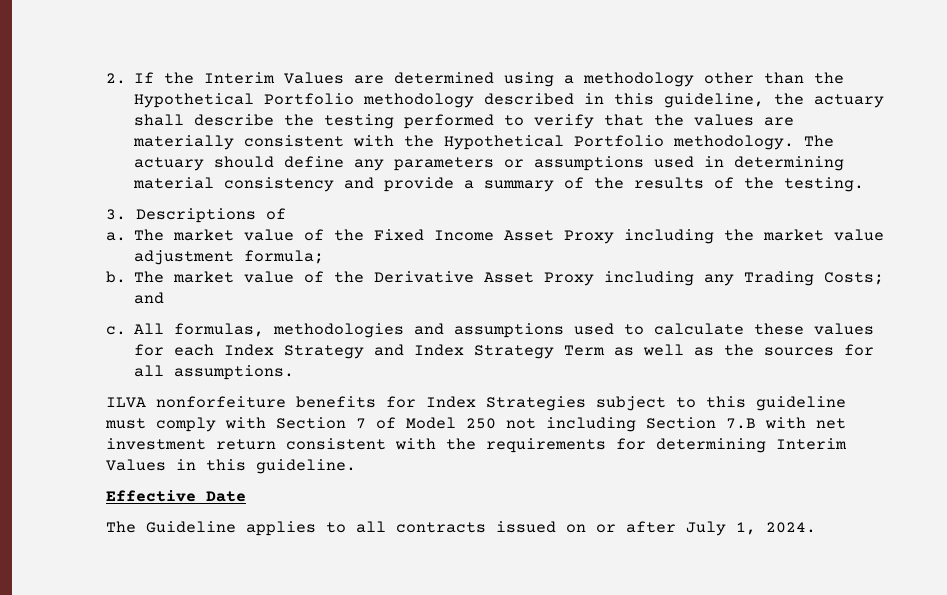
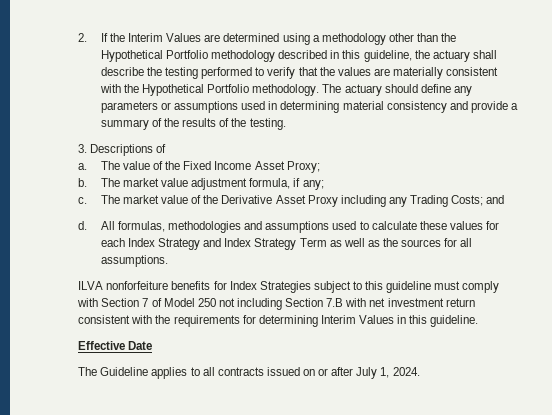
[173,229,235,241] market -> (120, 165) none
[564,229,885,244] [134,250,325,265] [105,271,126,283] Proxy including the market value adjustment formula; // b. -> [286,161,320,173] [78,178,324,190] [78,197,88,204] Proxy; // b. The market value adjustment formula, if any; // c.
[105,326,126,335] c. -> [78,221,88,230] d.

